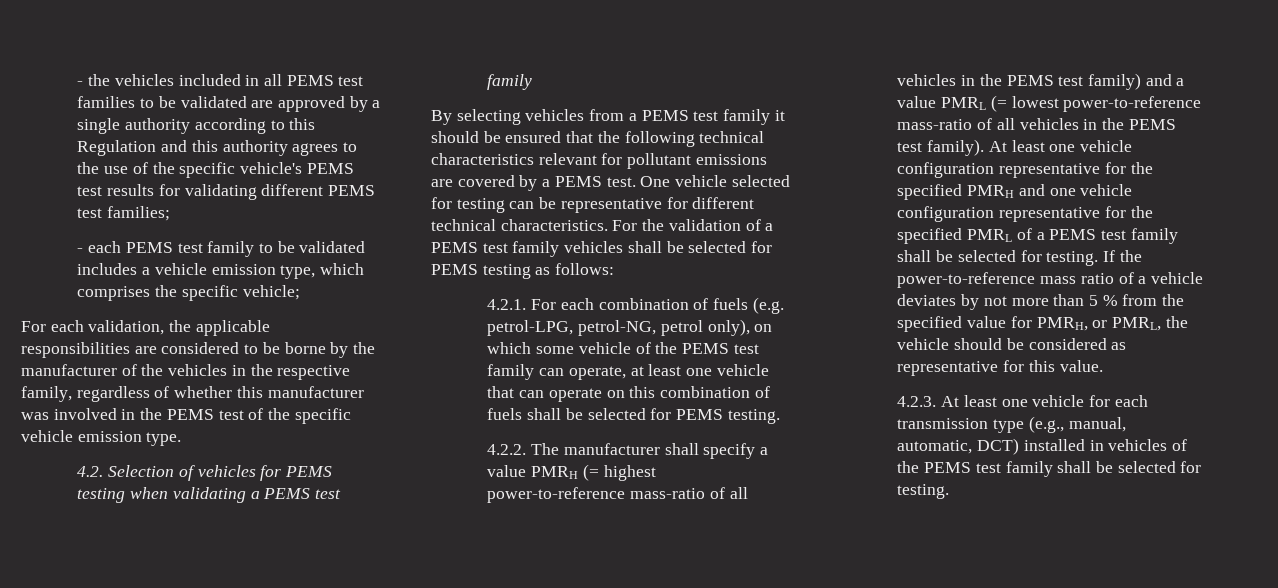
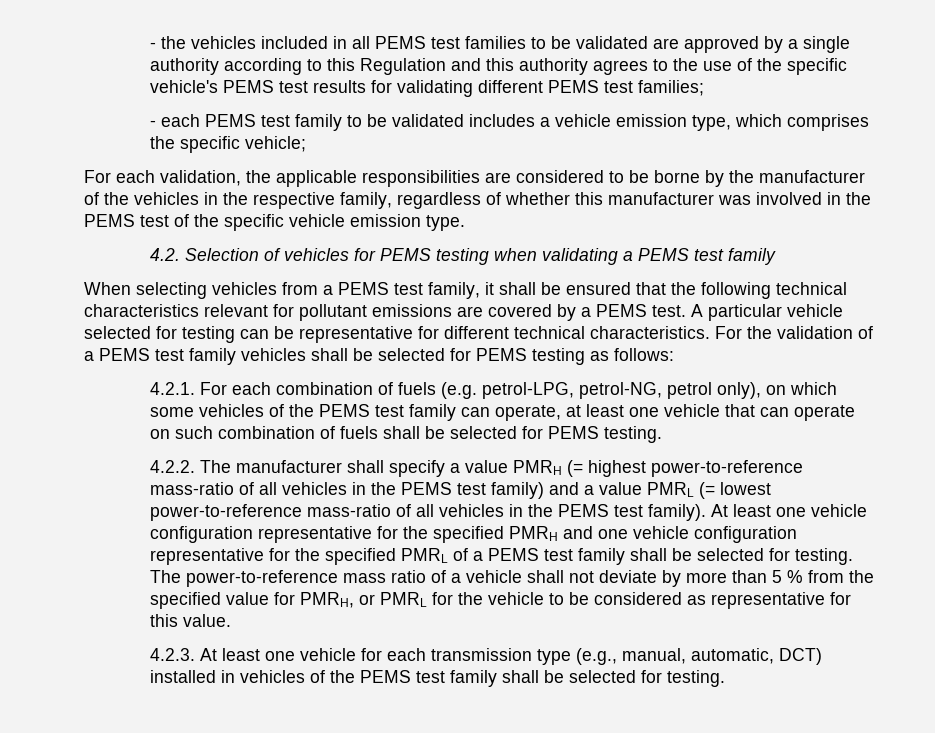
[431,110,452,125] By -> [84,282,131,295] When
[723,109,785,125] [431,131,479,143] family it should -> [428,282,536,299] family, it shall
[640,176,671,187] One -> [691,304,782,321] A particular
[578,342,631,354] vehicle -> [199,404,265,417] vehicles
[629,386,656,398] this -> [175,426,214,439] such
[1102,250,1142,262] If the -> [150,570,182,583] The
[897,294,1007,310] deviates by not -> [527,570,682,587] shall not deviate by
[1111,317,1161,331] PMRL, -> [380,592,454,607] PMRL for
[954,338,1003,350] should -> [549,593,565,605] to

